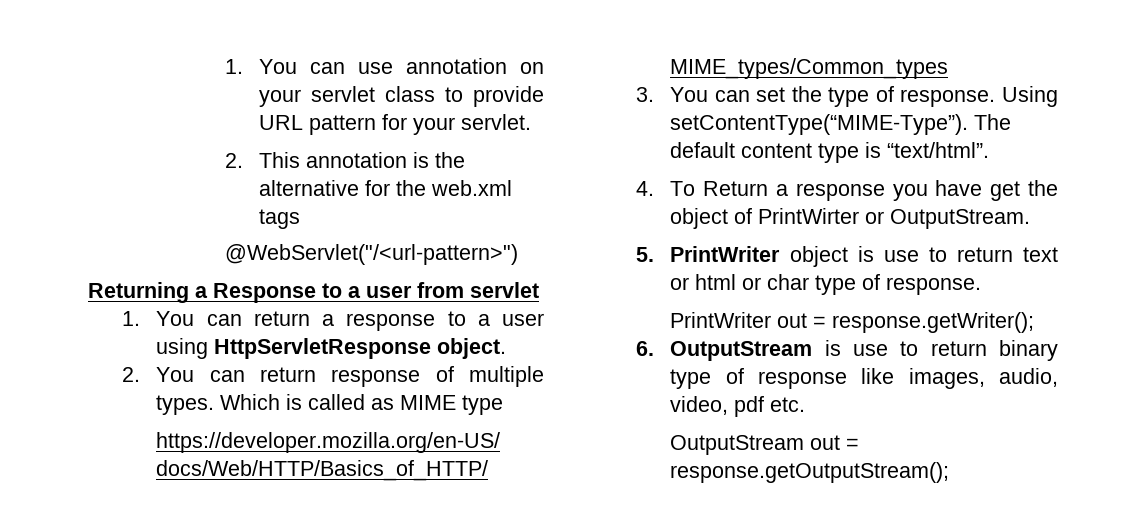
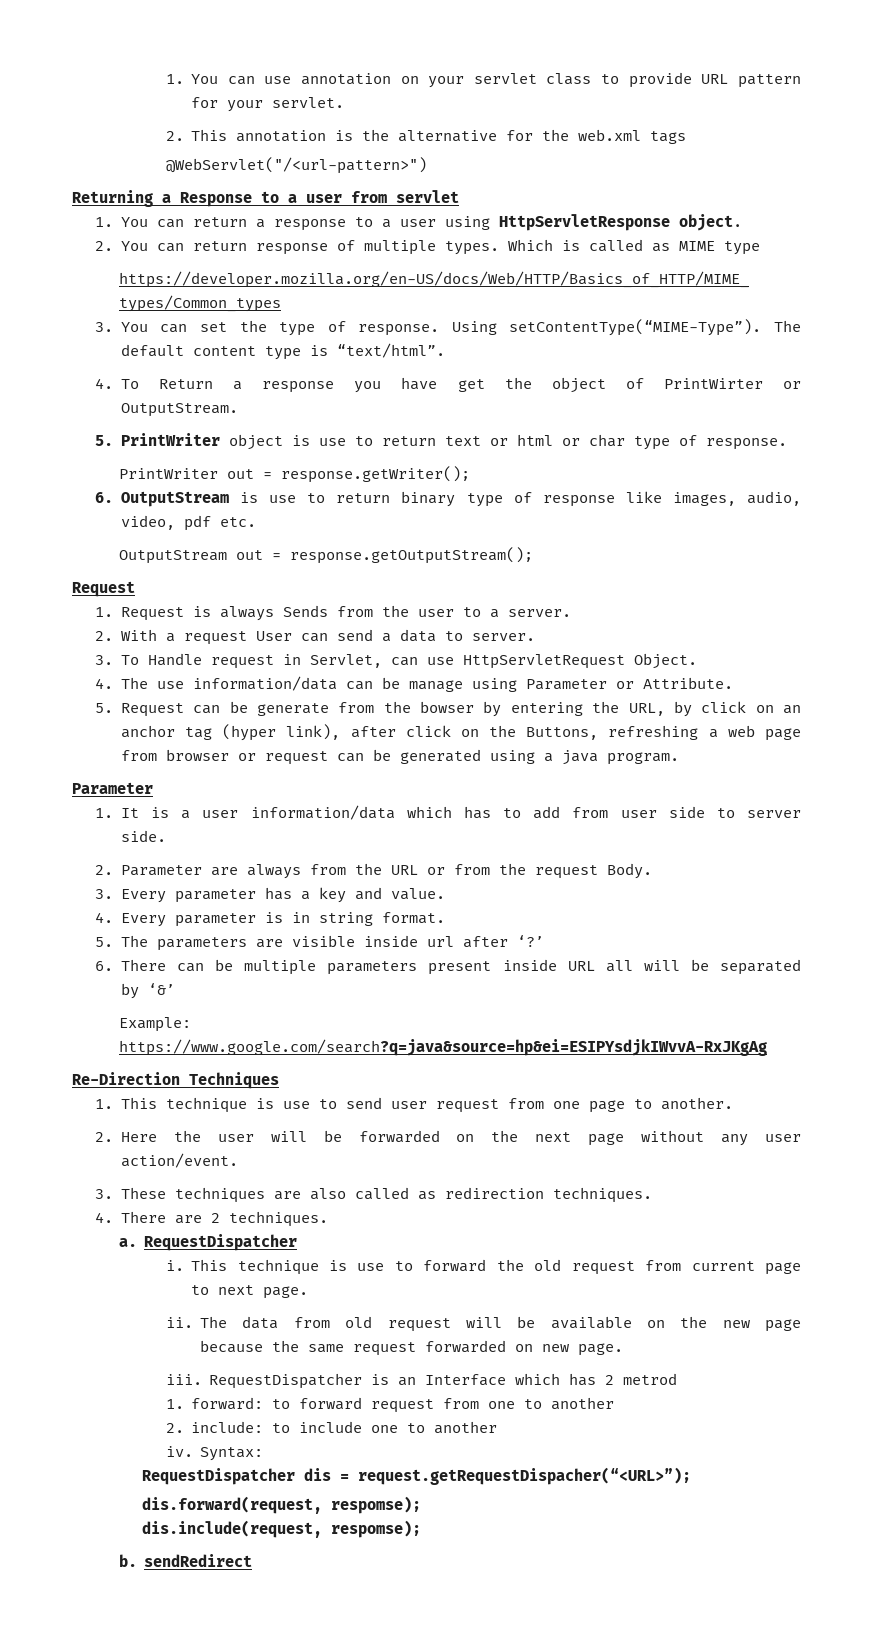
(950, 472) none -> [72,581,135,597] [95,605,571,621] [95,629,535,645] [95,653,697,669] [95,676,733,692] [95,701,801,717] [120,724,802,741] [120,749,679,765] [72,782,153,794] [95,805,801,820] [120,830,166,842] [95,863,652,879] [95,887,445,903] [95,912,445,927] [95,935,544,951] [95,959,802,975] [120,983,175,999] [118,1017,191,1032] [118,1039,767,1056] [72,1072,279,1089] [95,1097,733,1113] [95,1130,802,1146] [120,1153,238,1168] [95,1187,652,1203] [95,1211,328,1227] [118,1234,298,1251] [165,1259,801,1275] [191,1285,309,1299] [165,1316,801,1332] [200,1340,624,1356] [165,1373,678,1389] [165,1397,615,1413] [165,1421,498,1434] [165,1446,264,1461] [142,1467,692,1485] [142,1496,422,1514] [142,1520,422,1538] [118,1554,253,1567] // Request // 1. Request is always Sends from the user to a server. // 2. With a request User can send a data to server. // 3. To Handle request in Servlet, can use HttpServletRequest Object. // 4. The use information/data can be manage using Parameter or Attribute. // 5. Request can be generate from the bowser by entering the URL, by click on an anchor tag (hyper link), after click on the Buttons, refreshing a web page from browser or request can be generated using a java program. // Parameter // 1. It is a user information/data which has to add from user side to server side. // 2. Parameter are always from the URL or from the request Body. // 3. Every parameter has a key and value. // 4. Every parameter is in string format. // 5. The parameters are visible inside url after ‘?’ // 6. There can be multiple parameters present inside URL all will be separated by ‘&’ // Example: https://www.google.com/search?q=java&source=hp&ei=ESIPYsdjkIWvvA-RxJKgAg // Re-Direction Techniques // 1. This technique is use to send user request from one page to another. // 2. Here the user will be forwarded on the next page without any user action/event. // 3. These techniques are also called as redirection techniques. // 4. There are 2 techniques. // a. RequestDispatcher // i. This technique is use to forward the old request from current page to next page. // ii. The data from old request will be available on the new page because the same request forwarded on new page. // iii. RequestDispatcher is an Interface which has 2 metrod // 1. forward: to forward request from one to another // 2. include: to include one to another // iv. Syntax: // RequestDispatcher dis = request.getRequestDispacher(“<URL>”); // dis.forward(request, respomse); // dis.include(request, respomse); // b. sendRedirect

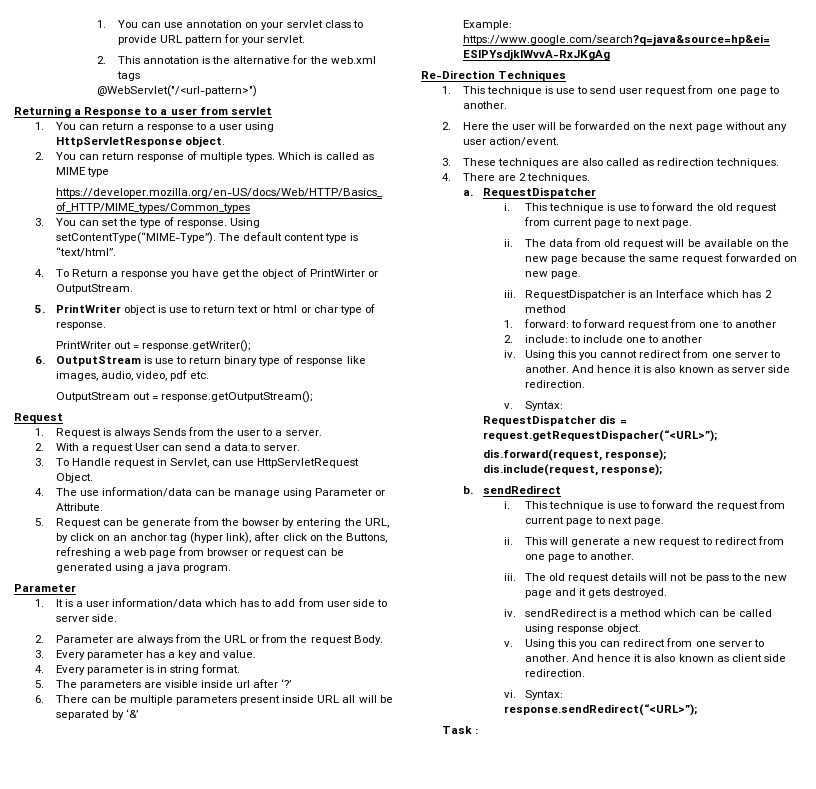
[623,1373,678,1385] metrod -> [524,305,566,313] method
(193, 1451) none -> [524,349,780,360] [524,365,790,373] [524,380,585,388] [504,403,514,409] Using this you cannot redirect from one server to another. And hence it is also known as server side redirection. // v.
[331,1496,422,1514] respomse); -> [605,449,667,461] response);
[331,1520,422,1538] respomse); -> [601,464,663,476] response);
(253, 1560) none -> [504,500,785,511] [524,516,665,526] [504,536,784,547] [524,552,635,562] [504,573,787,583] [524,588,668,598] [504,609,772,617] [524,624,642,634] [504,638,764,649] [524,654,786,662] [524,669,585,677] [504,690,563,700] [504,704,698,716] [441,726,478,734] // i. This technique is use to forward the request from current page to next page. // ii. This will generate a new request to redirect from one page to another. // iii. The old request details will not be pass to the new page and it gets destroyed. // iv. sendRedirect is a method which can be called using response object. // v. Using this you can redirect from one server to another. And hence it is also known as client side redirection. // vi. Syntax: // response.sendRedirect(“<URL>”); // Task :

